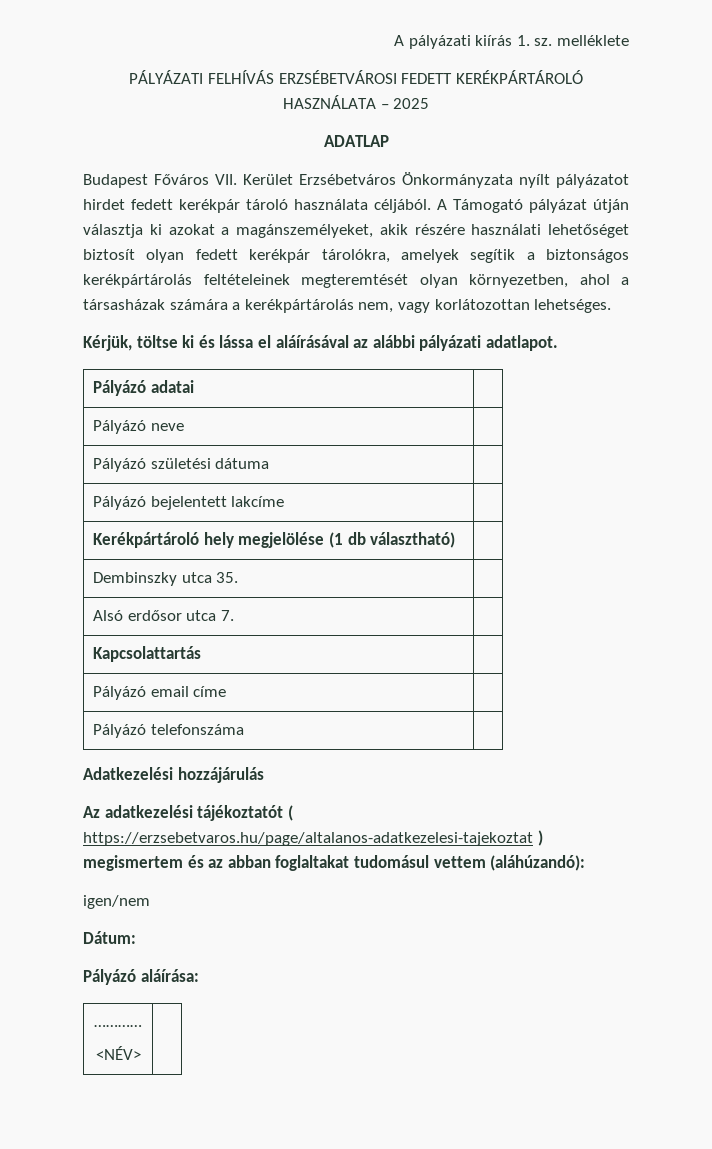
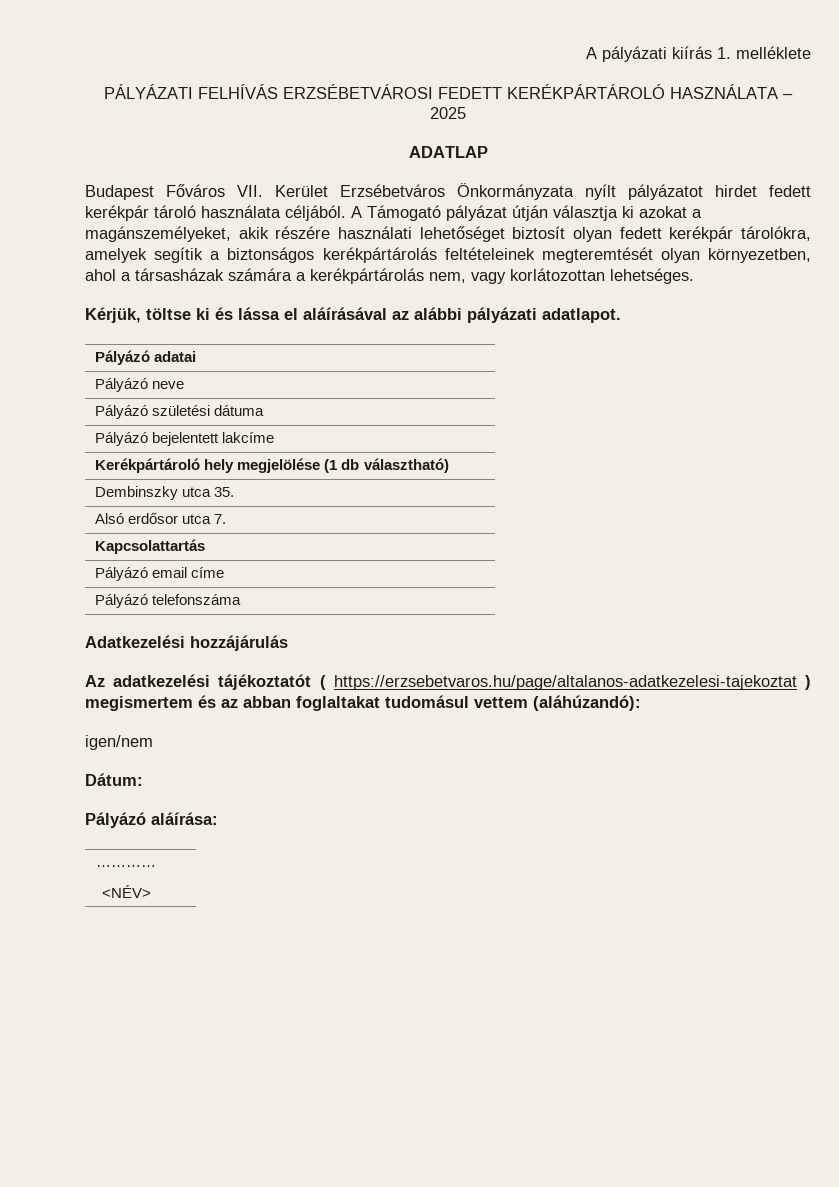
[534,38,553,46] sz. -> (731, 53) none

